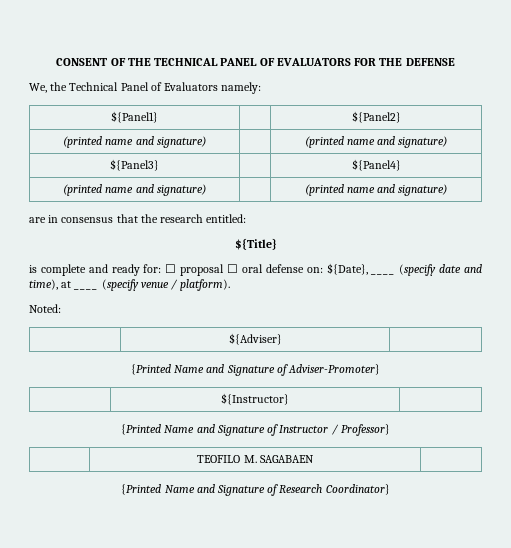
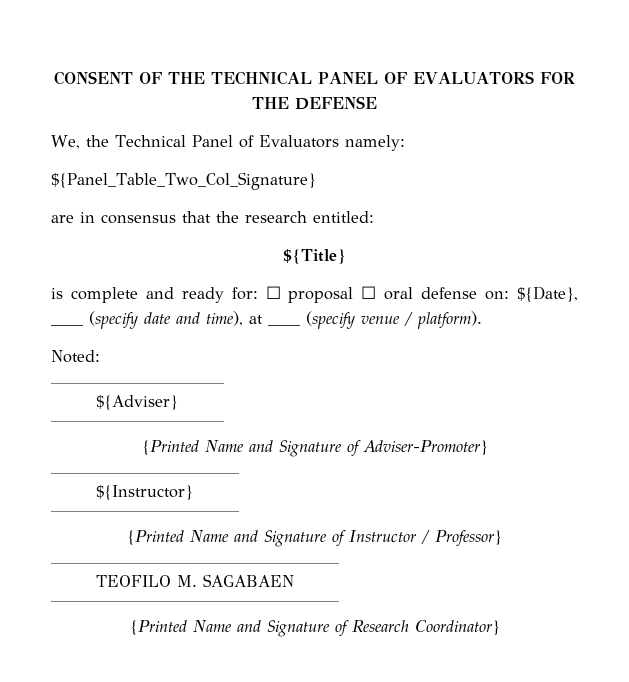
[111,111,158,123] [351,111,401,123] [63,136,206,148] [304,136,448,148] [110,159,159,171] [351,159,401,171] [63,184,206,196] [304,184,448,196] // ${Panel1} | | ${Panel2} // (printed name and signature) | | (printed name and signature) // ${Panel3} | | ${Panel4} // (printed name and signature) | | (printed name and signature) -> [51,172,316,190] // ${Panel_Table_Two_Col_Signature}

